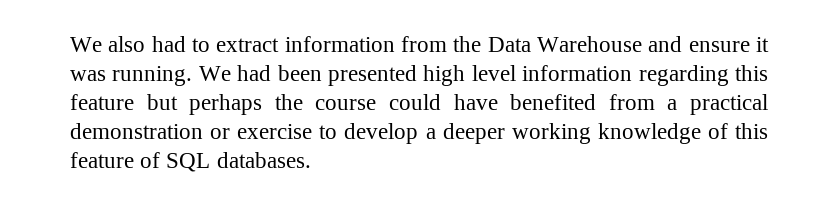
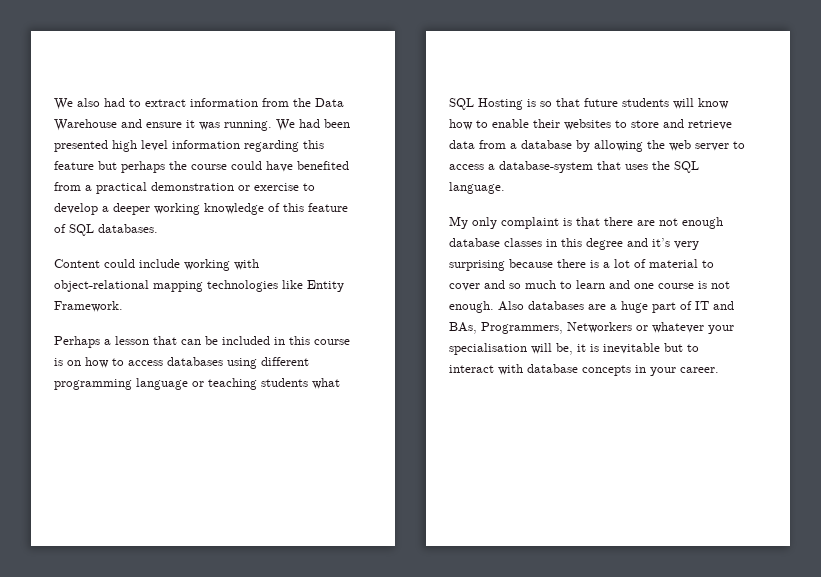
(311, 160) none -> [54,259,259,271] [54,280,344,292] [54,301,123,312] [54,336,350,348] [54,357,309,369] [54,378,340,390] [449,98,729,110] [449,119,732,130] [449,140,745,152] [449,161,699,173] [449,182,505,194] [449,216,723,229] [449,238,699,250] [449,259,714,271] [449,280,730,291] [449,301,734,313] [449,322,734,334] [449,343,699,355] [449,364,719,376] // Content could include working with object-relational mapping technologies like Entity Framework. // Perhaps a lesson that can be included in this course is on how to access databases using different programming language or teaching students what SQL Hosting is so that future students will know how to enable their websites to store and retrieve data from a database by allowing the web server to access a database-system that uses the SQL language. // My only complaint is that there are not enough database classes in this degree and it’s very surprising because there is a lot of material to cover and so much to learn and one course is not enough. Also databases are a huge part of IT and BAs, Programmers, Networkers or whatever your specialisation will be, it is inevitable but to interact with database concepts in your career.

